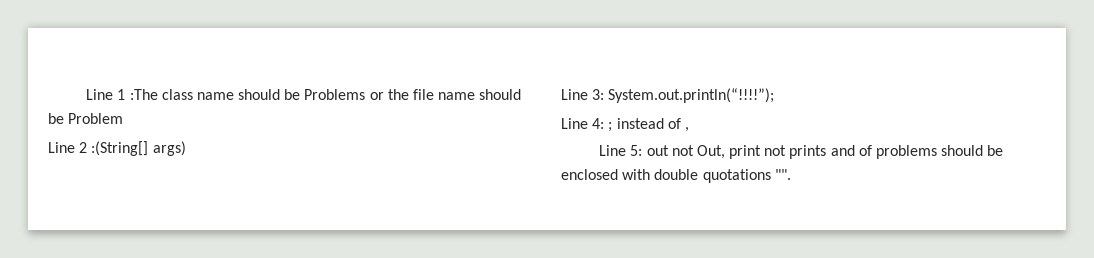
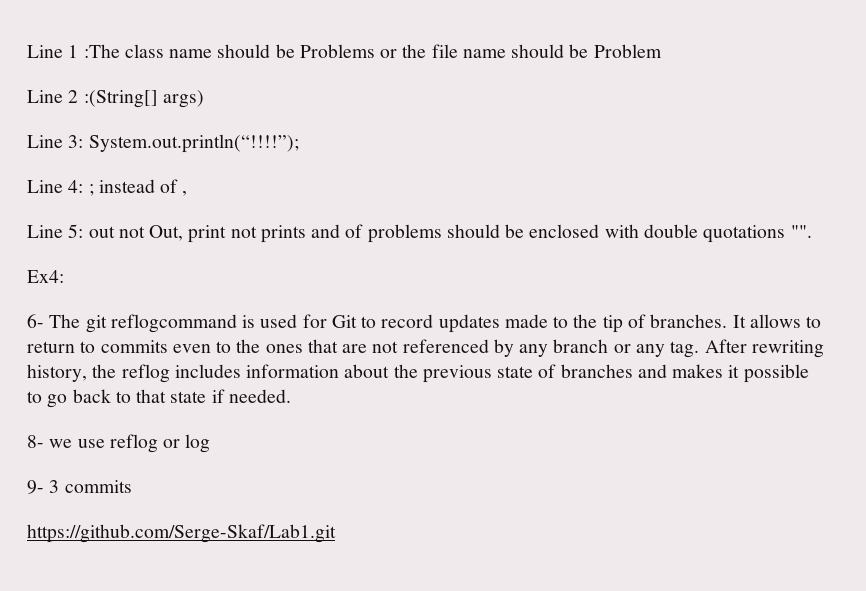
(791, 174) none -> [27,270,64,283] [27,314,822,333] [27,339,824,358] [27,364,809,383] [27,389,291,408] [27,434,211,453] [27,480,132,494] [27,524,336,543] // Ex4: // 6- The git reflogcommand is used for Git to record updates made to the tip of branches. It allows to return to commits even to the ones that are not referenced by any branch or any tag. After rewriting history, the reflog includes information about the previous state of branches and makes it possible to go back to that state if needed. // 8- we use reflog or log // 9- 3 commits // https://github.com/Serge-Skaf/Lab1.git

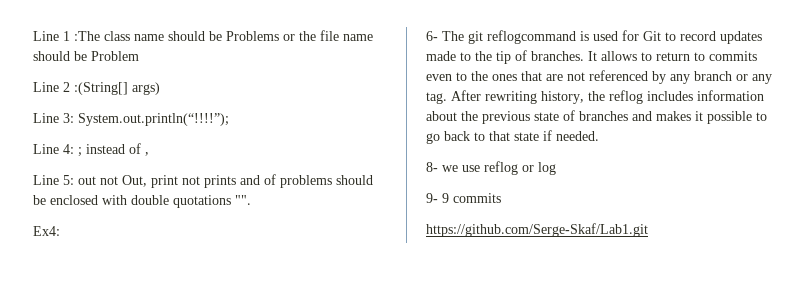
[49,480,60,493] 3 -> [442,193,449,203] 9

